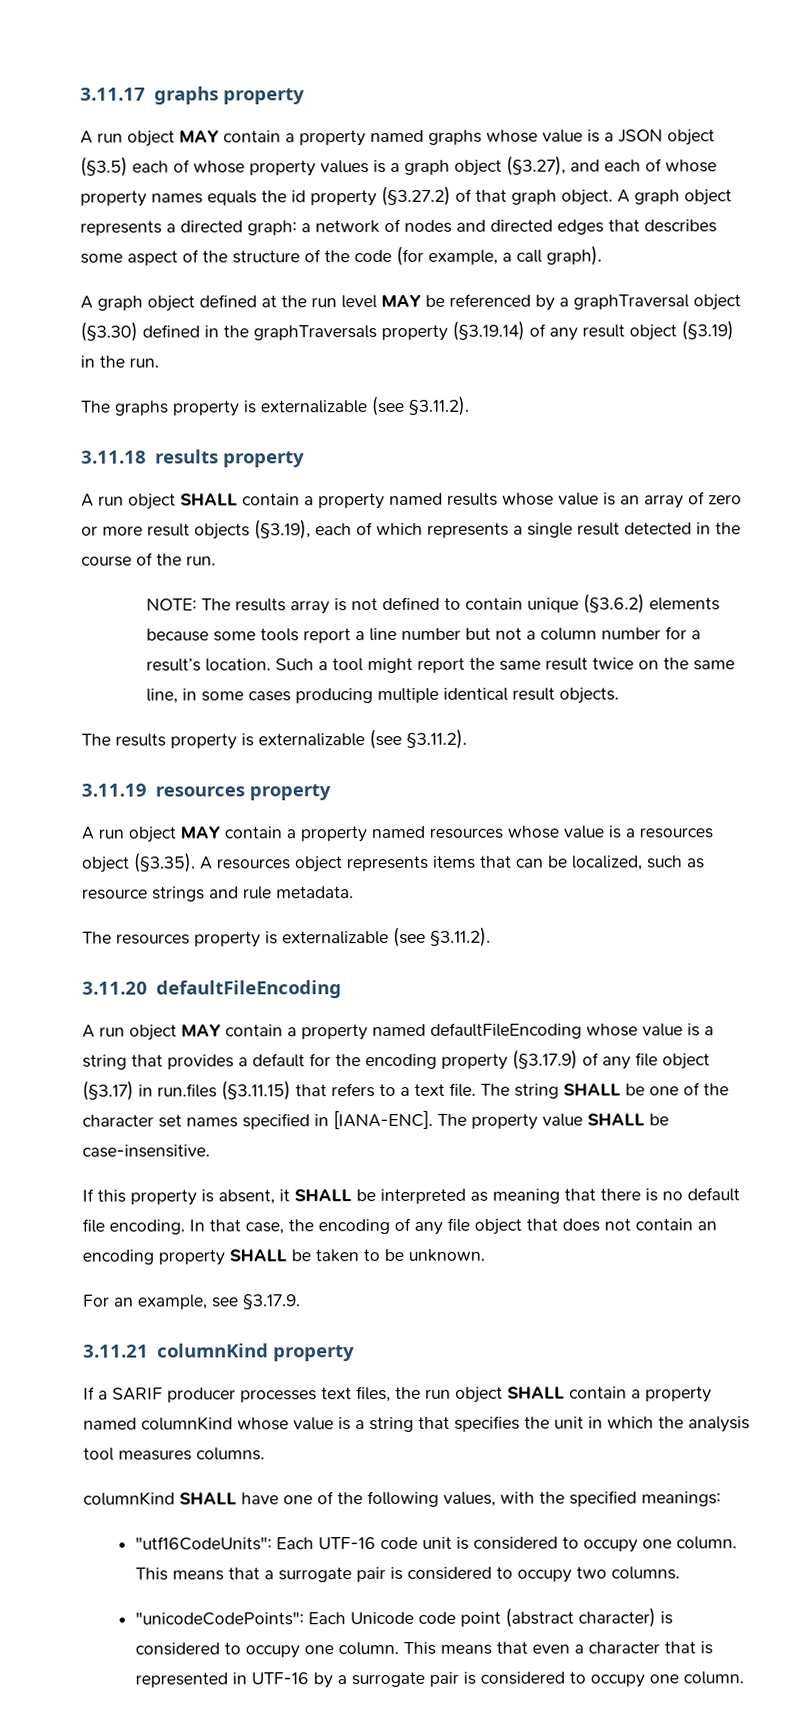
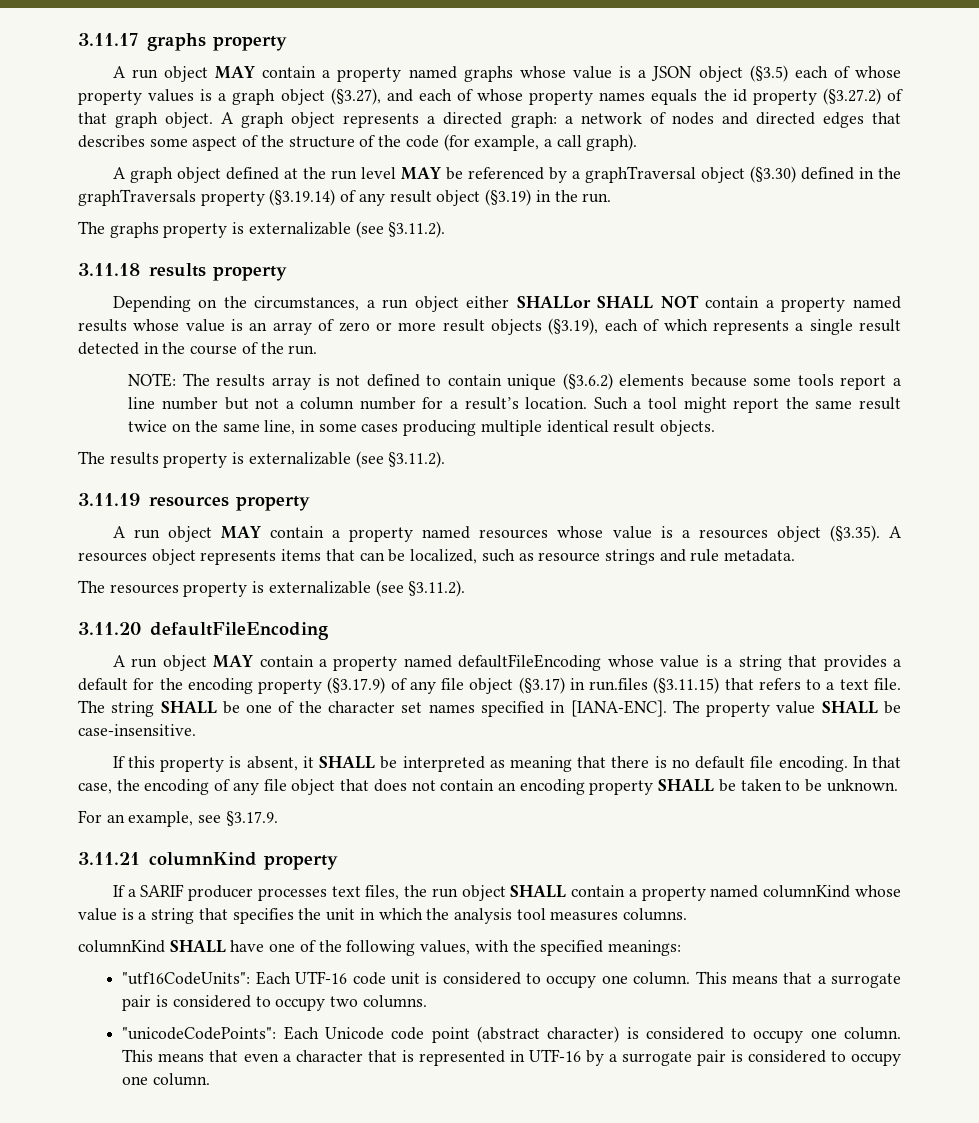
[81,493,238,510] A run object SHALL -> [112,295,699,312] Depending on the circumstances, a run object either SHALLor SHALL NOT

